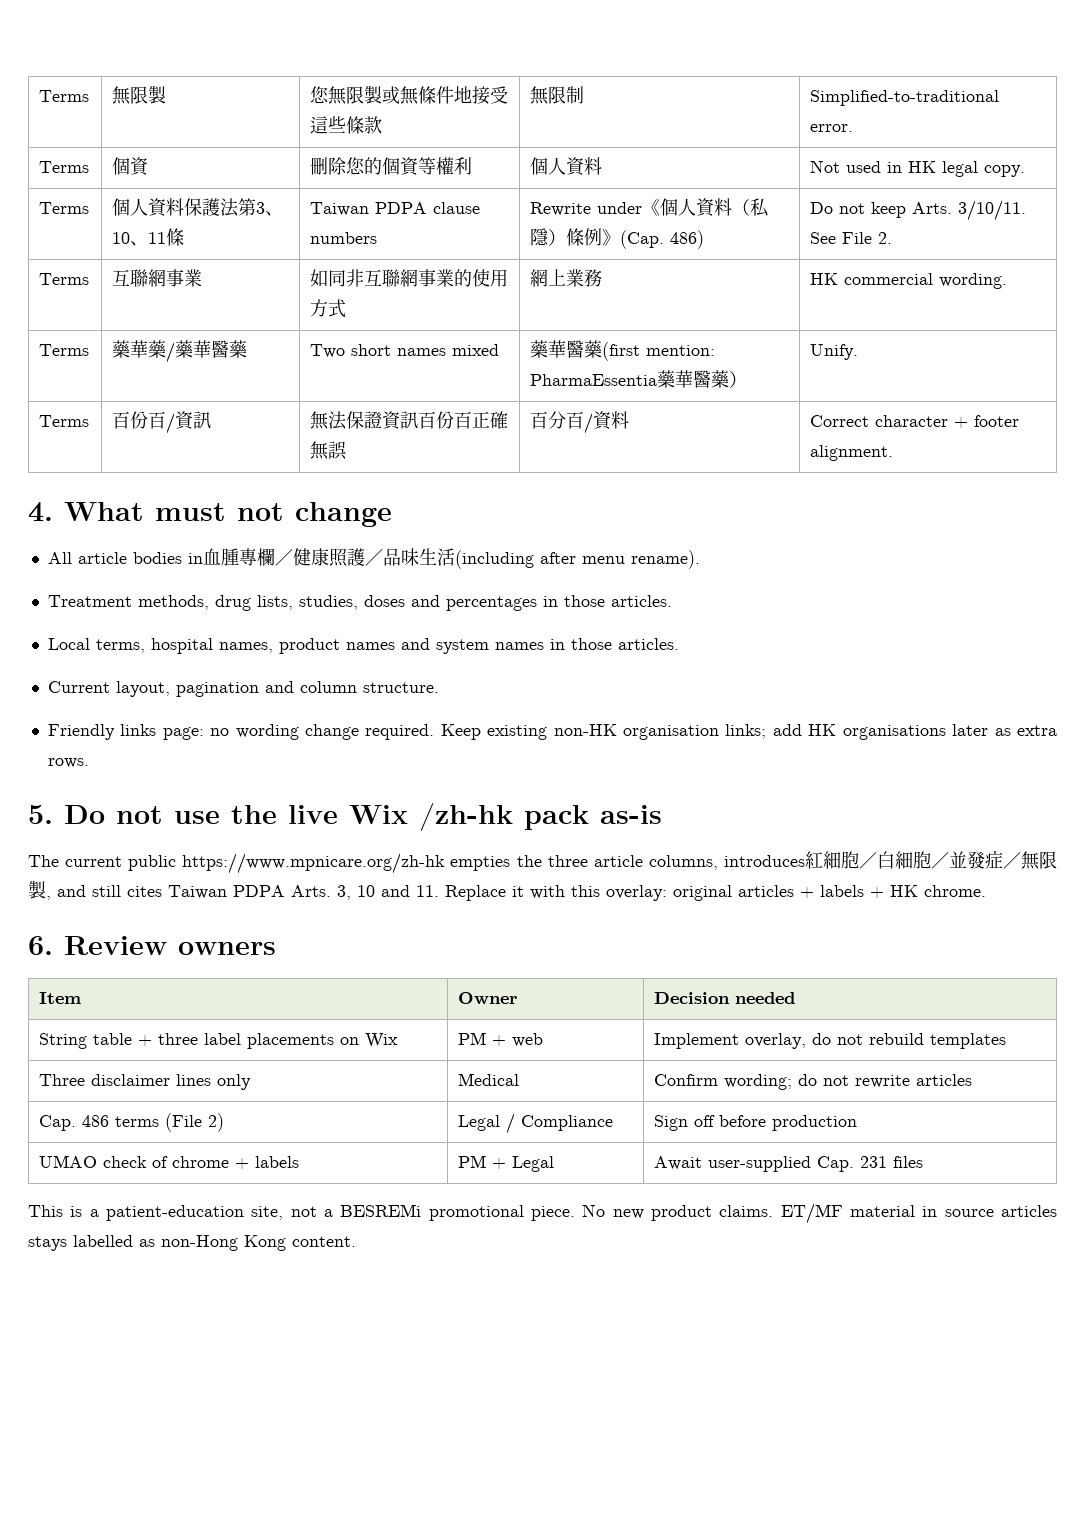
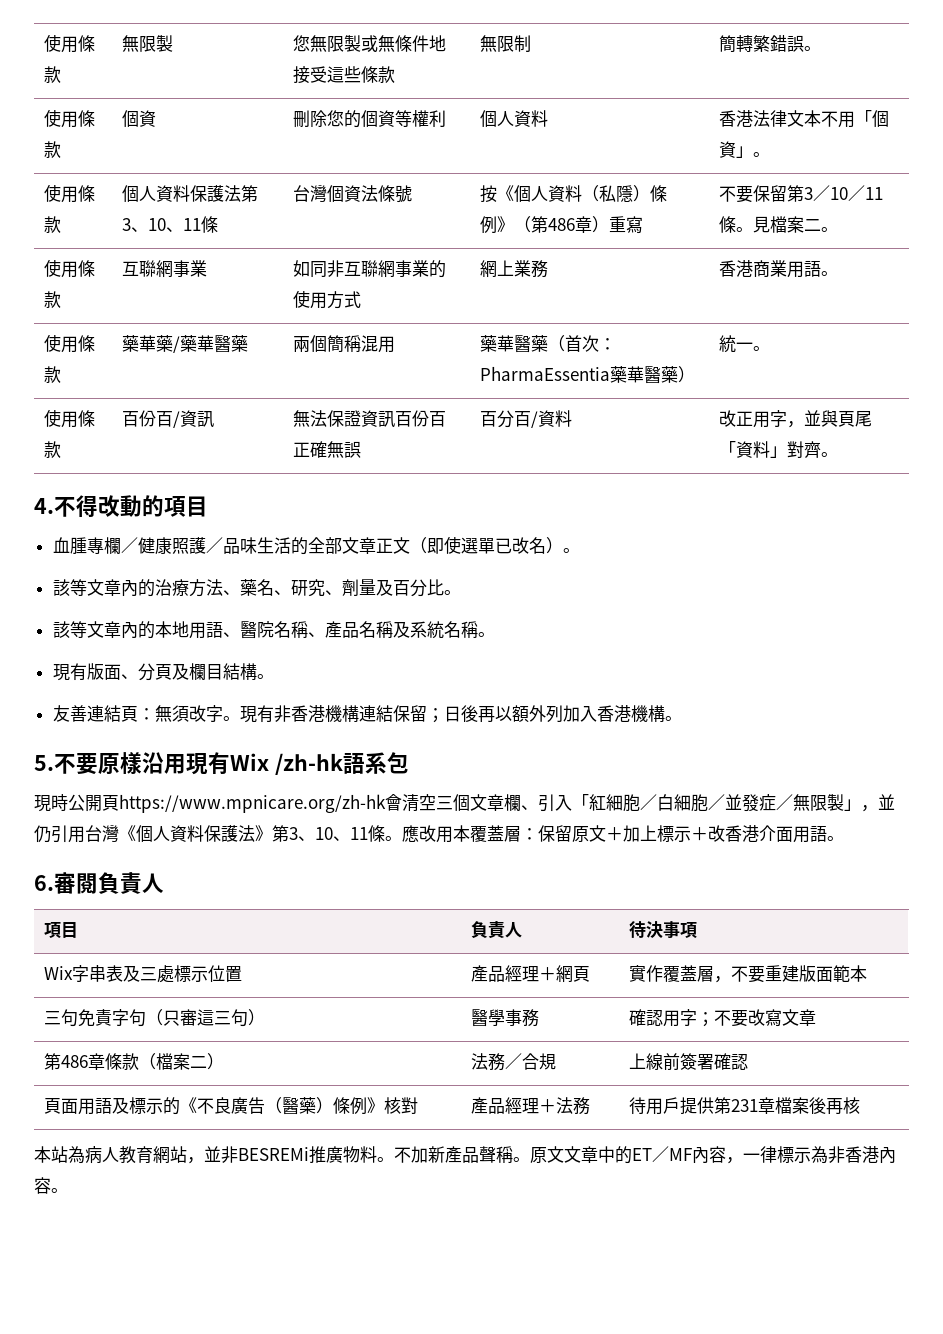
[39,90,90,102] Terms -> [43,34,95,53] [43,66,61,83] 使用條款
[810,90,1000,106] [810,124,854,132] [39,161,90,173] Simplified-to-traditional error. // Terms -> [718,35,821,53] [43,109,95,128] [43,141,61,158] 簡轉繁錯誤。 // 使用條款
[810,160,1026,177] [39,202,90,214] Not used in HK legal copy. // Terms -> [718,110,889,128] [718,141,770,158] [43,184,95,203] [43,216,61,233] 香港法律文本不用「個資」。 // 使用條款
[310,202,481,216] [310,232,378,244] [530,202,643,216] Taiwan PDPA clause numbers | Rewrite under -> [292,185,412,203] [479,185,497,203] 台灣個資法條號 | 按
[620,230,705,249] [810,200,1027,221] [810,232,893,244] [39,273,90,285] (Cap. 486) | Do not keep Arts. 3/10/11. See File 2. // Terms -> [513,216,643,234] [718,185,883,203] [718,216,838,233] [43,259,95,278] [43,291,61,308] （第486章）重寫 | 不要保留第3／10／11條。見檔案二。 // 使用條款
[810,273,1008,289] [39,344,90,356] HK commercial wording. // Terms -> [718,260,838,278] [43,334,95,353] [43,366,61,383] 香港商業用語。 // 使用條款
[310,344,500,358] [530,340,716,361] Two short names mixed | 藥華醫藥(first mention: -> [292,335,395,353] [479,335,616,353] 兩個簡稱混用 | 藥華醫藥（首次：
[810,344,859,360] [39,415,90,427] Unify. // Terms -> [718,335,770,353] [43,409,95,428] [43,441,61,458] 統一。 // 使用條款
[810,415,1020,428] [810,445,894,461] [28,502,392,527] [47,552,203,564] Correct character + footer alignment. // 4. What must not change // All article bodies in -> [718,410,872,428] [718,441,838,458] [34,495,208,517] 改正用字，並與頁尾「資料」對齊。 // 4.不得改動的項目 //
[454,550,700,569] [47,595,672,611] [47,638,679,654] [47,681,439,697] [47,724,1057,740] [47,758,89,768] [28,803,662,831] [28,853,805,874] (including after menu rename). // Treatment methods, drug lists, studies, doses and percentages in those articles. // Local terms, hospital names, product names and system names in those articles. // Current layout, pagination and column structure. // Friendly links page: no wording change required. Keep existing non-HK organisation links; add HK organisations later as extra rows. // 5. Do not use the live Wix /zh-hk pack as-is // The current public https://www.mpnicare.org/zh-hk empties the three article columns, introduces -> [290,536,580,555] [52,579,461,597] [52,621,495,639] [52,663,274,681] [52,705,682,723] [34,752,409,775] [34,794,589,813] 的全部文章正文（即使選單已改名）。 // 該等文章內的治療方法、藥名、研究、劑量及百分比。 // 該等文章內的本地用語、醫院名稱、產品名稱及系統名稱。 // 現有版面、分頁及欄目結構。 // 友善連結頁：無須改字。現有非香港機構連結保留；日後再以額外列加入香港機構。 // 5.不要原樣沿用現有Wix /zh-hk語系包 // 現時公開頁https://www.mpnicare.org/zh-hk會清空三個文章欄、引入「
[46,885,986,901] [28,936,276,955] [39,992,82,1004] [458,992,519,1004] [654,992,796,1004] [39,1033,399,1049] [458,1032,544,1047] [654,1033,1007,1049] [39,1074,252,1090] [458,1073,520,1086] [654,1074,973,1090] [39,1113,225,1132] [458,1113,614,1134] [654,1115,858,1131] [39,1155,300,1169] [458,1155,555,1172] [654,1156,924,1172] [28,1203,1058,1224] [28,1235,356,1251] , and still cites Taiwan PDPA Arts. 3, 10 and 11. Replace it with this overlay: original articles + labels + HK chrome. // 6. Review owners // Item | Owner | Decision needed // String table + three label placements on Wix | PM + web | Implement overlay, do not rebuild templates // Three disclaimer lines only | Medical | Confirm wording; do not rewrite articles // Cap. 486 terms (File 2) | Legal / Compliance | Sign off before production // UMAO check of chrome + labels | PM + Legal | Await user-supplied Cap. 231 files // This is a patient-education site, not a BESREMi promotional piece. No new product claims. ET/MF material in source articles stays labelled as non-Hong Kong content. -> [844,794,895,812] [34,825,844,843] [34,872,164,894] [43,922,78,938] [470,921,522,939] [628,921,697,939] [43,965,242,983] [470,965,590,983] [628,965,867,983] [43,1009,265,1027] [470,1009,539,1027] [628,1009,816,1027] [43,1053,224,1070] [470,1053,556,1071] [628,1053,748,1071] [43,1097,418,1115] [470,1097,590,1115] [628,1097,860,1115] [34,1146,896,1164] [34,1177,68,1194] 」，並仍引用台灣《個人資料保護法》第3、10、11條。應改用本覆蓋層：保留原文＋加上標示＋改香港介面用語。 // 6.審閱負責人 // 項目 | 負責人 | 待決事項 // Wix字串表及三處標示位置 | 產品經理＋網頁 | 實作覆蓋層，不要重建版面範本 // 三句免責字句（只審這三句） | 醫學事務 | 確認用字；不要改寫文章 // 第486章條款（檔案二） | 法務／合規 | 上線前簽署確認 // 頁面用語及標示的《不良廣告（醫藥）條例》核對 | 產品經理＋法務 | 待用戶提供第231章檔案後再核 // 本站為病人教育網站，並非BESREMi推廣物料。不加新產品聲稱。原文文章中的ET／MF內容，一律標示為非香港內容。

